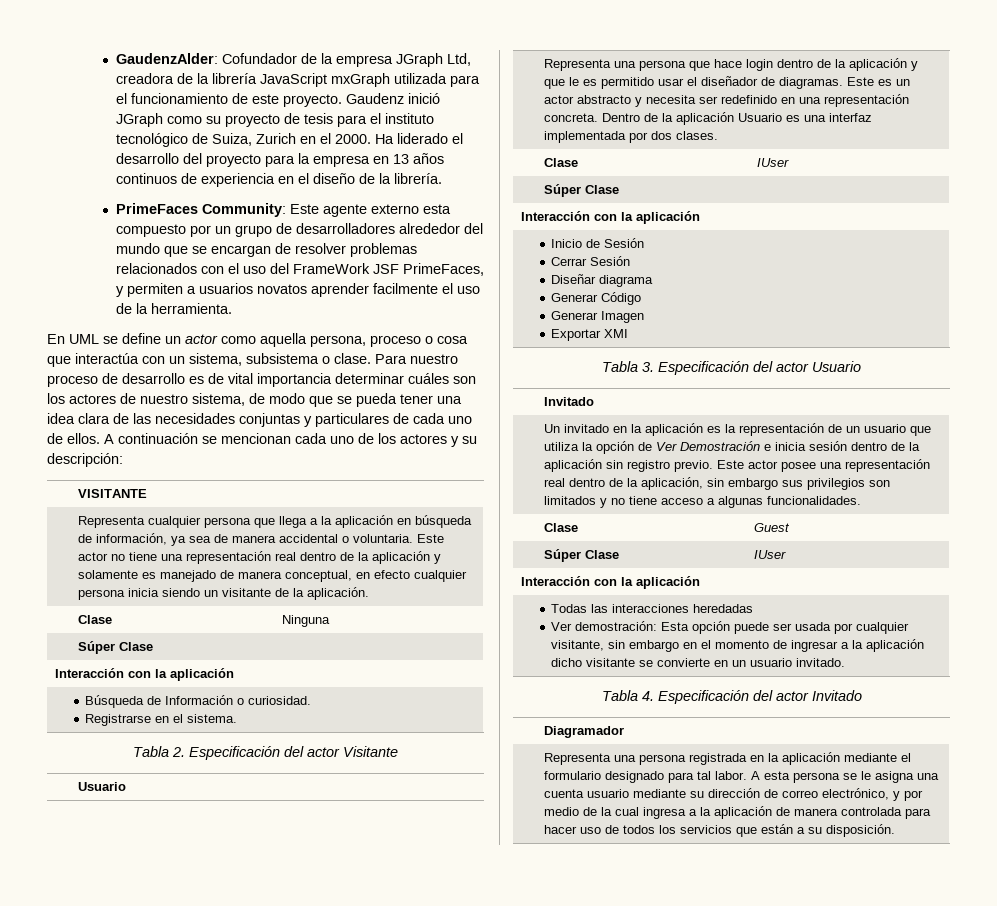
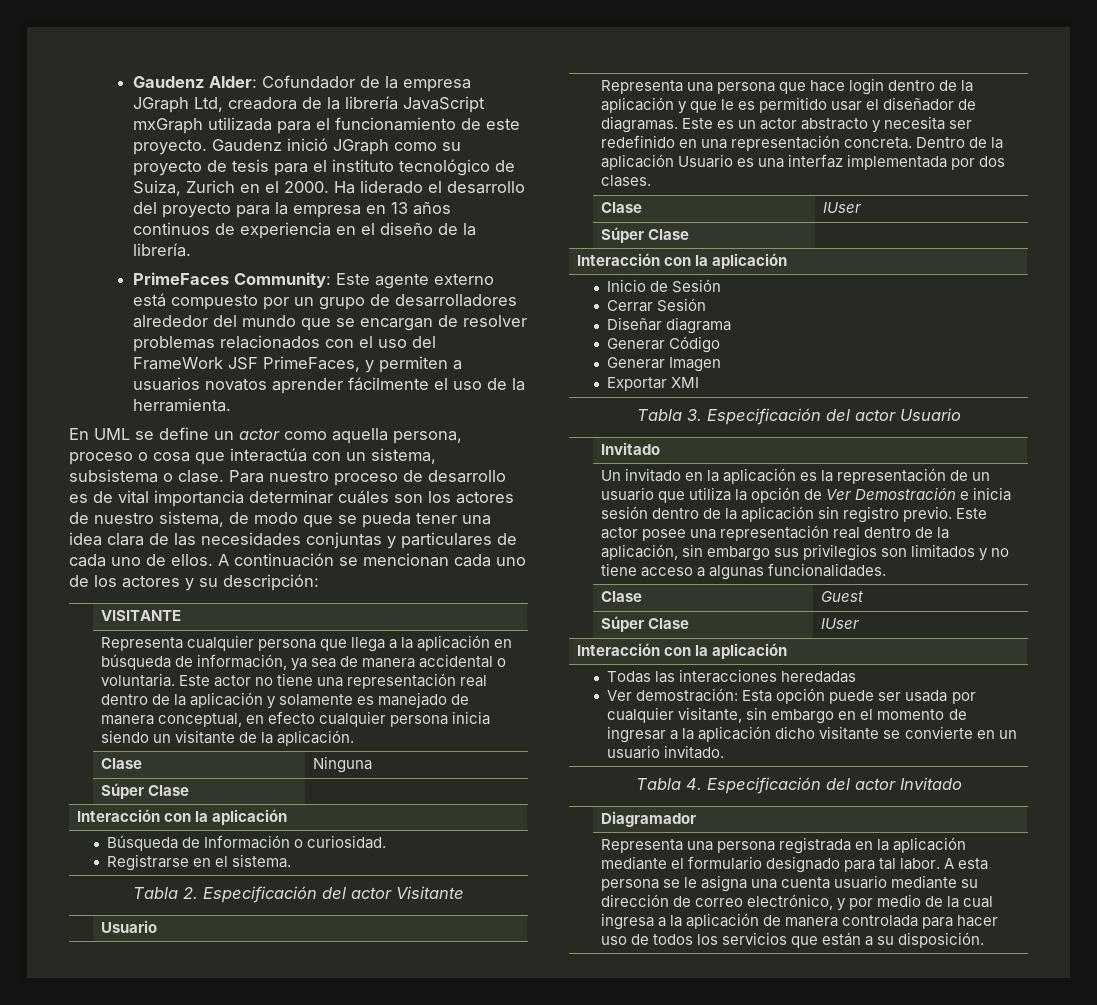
[115,53,218,64] GaudenzAlder: -> [132,76,257,88] Gaudenz Alder:
[422,204,451,214] esta -> [132,293,166,307] está
[372,283,438,294] facilmente -> [347,377,429,391] fácilmente

